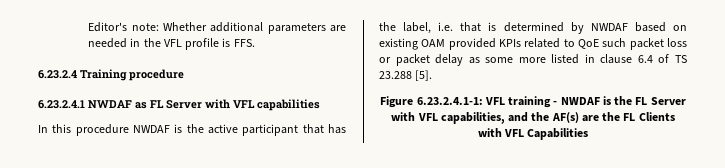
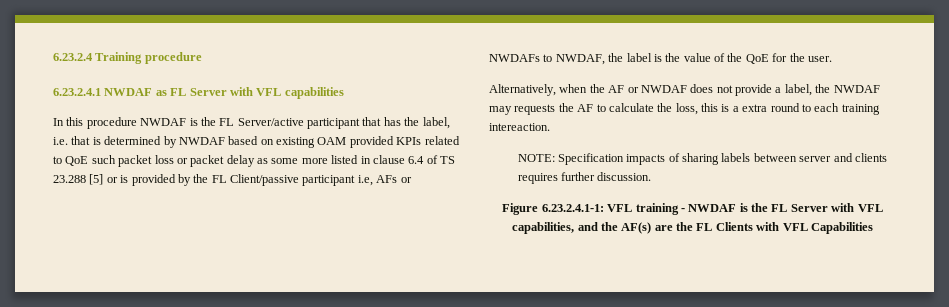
[88,22,347,34] [88,38,255,50] Editor's note: Whether additional parameters are needed in the VFL profile is FFS. // -> (53, 57) none
[208,124,239,134] active -> [219,118,304,126] FL Server/active
[415,70,433,81] [5]. -> [89,174,412,186] [489,53,832,65] [489,84,880,96] [489,103,880,115] [489,123,550,131] [517,153,887,165] [517,172,652,184] [5] or is provided by the FL Client/passive participant i.e, AFs or NWDAFs to NWDAF, the label is the value of the QoE for the user. // Alternatively, when the AF or NWDAF does not provide a label, the NWDAF may requests the AF to calculate the loss, this is a extra round to each training intereaction. // NOTE: Specification impacts of sharing labels between server and clients requires further discussion.

